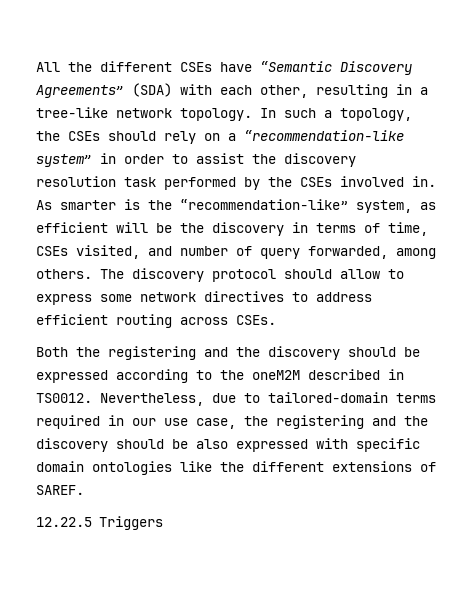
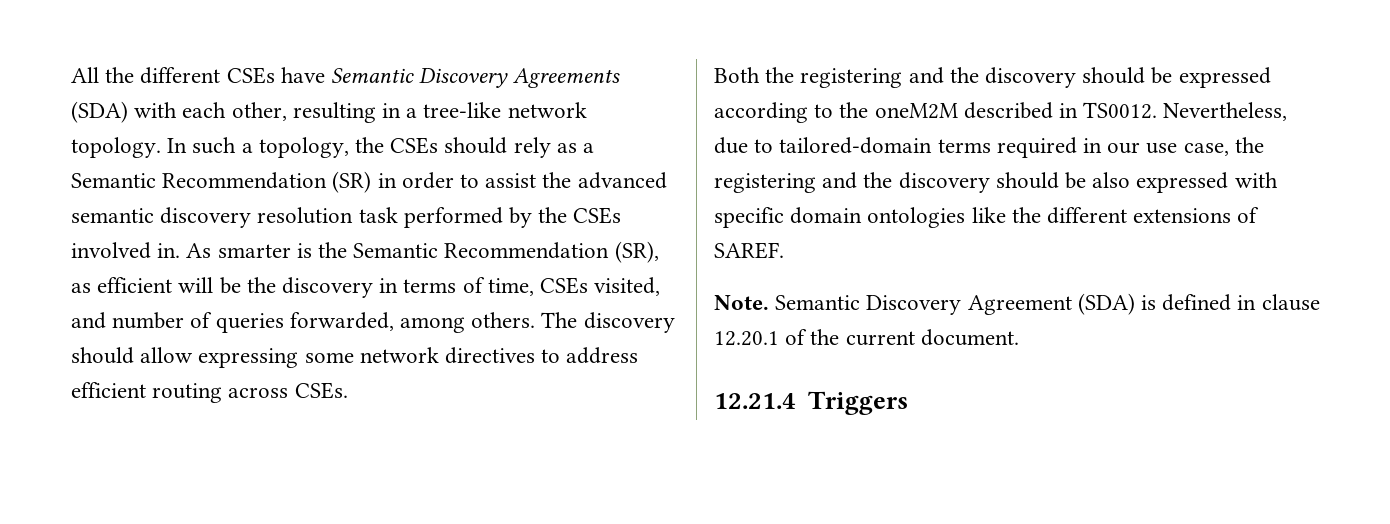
[260,61,412,75] [36,85,124,98] “Semantic Discovery Agreements” -> [331,68,621,88] Semantic Discovery Agreements
[204,130,404,141] [36,154,92,167] on a “recommendation-like system” -> [556,143,595,153] [71,171,372,193] as a Semantic Recommendation (SR)
(276, 159) none -> [577,172,667,189] [71,208,154,223] advanced semantic
[180,199,412,213] “recommendation-like” system, -> [353,241,659,263] Semantic Recommendation (SR),
[260,248,300,259] query -> [215,313,284,333] queries
[212,269,276,282] protocol -> (675, 322) none
[388,269,404,279] [36,294,92,305] to express -> [198,348,299,368] expressing
[36,517,92,527] 12.22.5 -> [714,293,1320,315] [714,329,1019,346] [714,393,796,409] Note. Semantic Discovery Agreement (SDA) is defined in clause 12.20.1 of the current document. // 12.21.4

